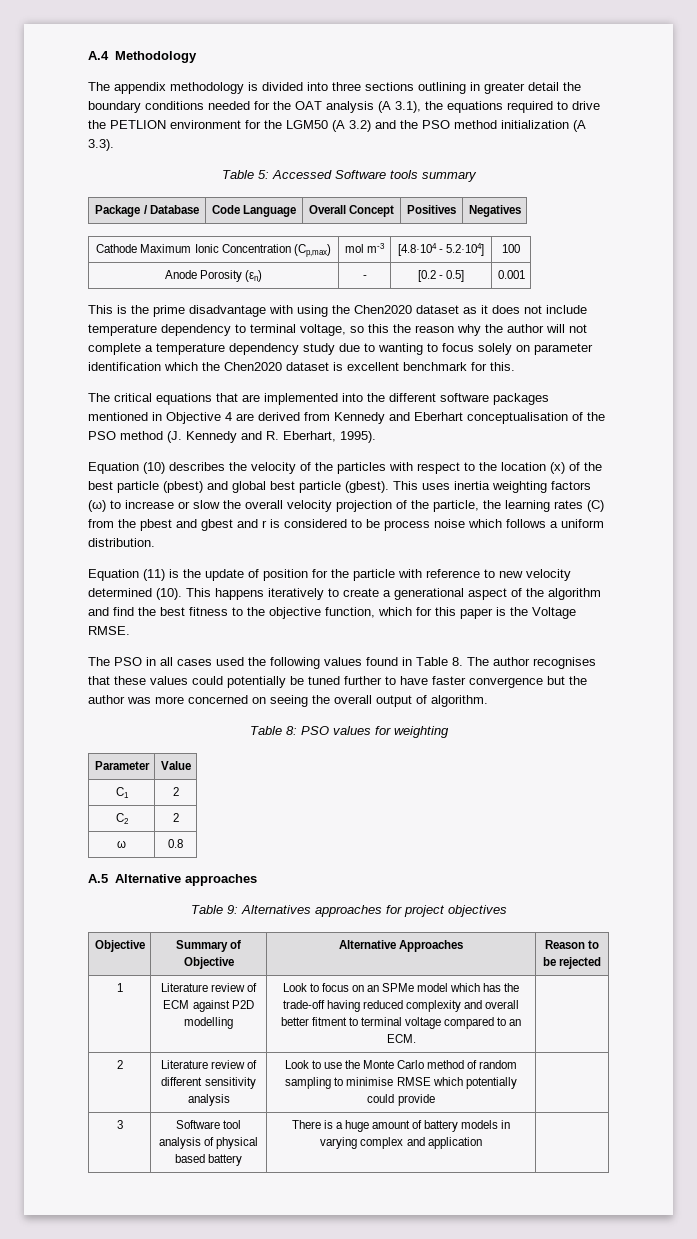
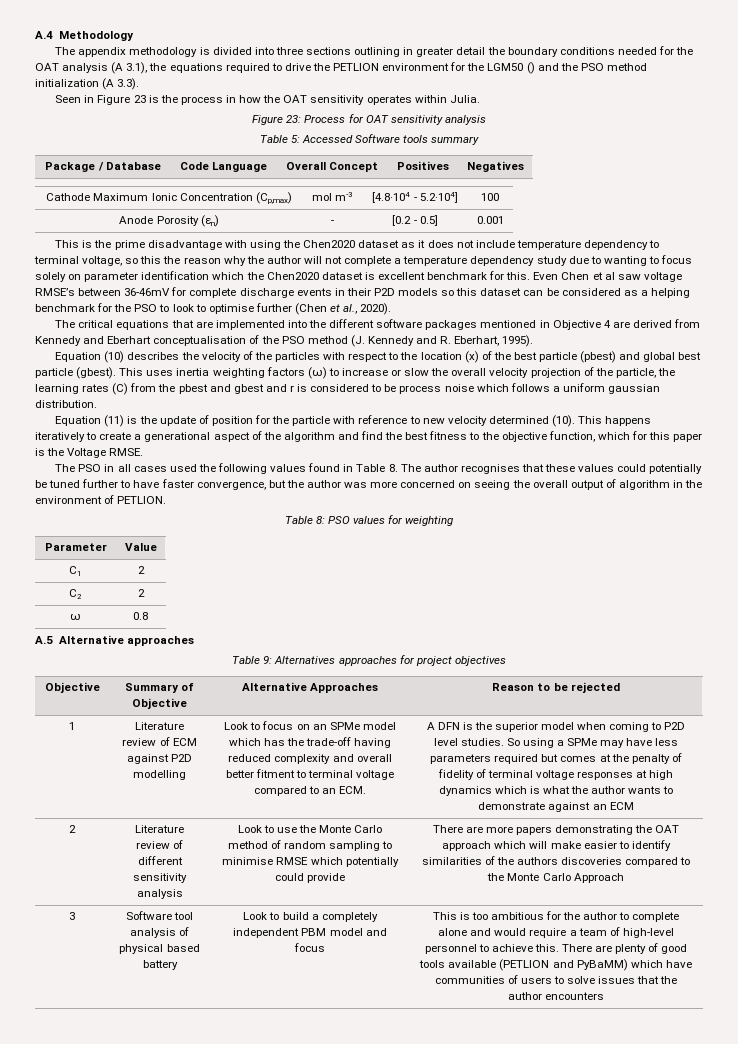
[332,120,371,132] (A 3.2) -> [526,62,535,74] ()
(114, 145) none -> [55,95,480,105] [252,114,486,125] // Seen in Figure 23 is the process in how the OAT sensitivity operates within Julia. // Figure 23: Process for OAT sensitivity analysis
(515, 366) none -> [533,272,682,282] [35,287,690,298] [35,303,392,315] Even Chen et al saw voltage RMSE’s between 36-46mV for complete discharge events in their P2D models so this dataset can be considered as a helping benchmark for the PSO to look to optimise further (Chen et al., 2020).
(604, 523) none -> [608,384,661,394] gaussian
[469,677,543,688] convergence -> [196,481,266,490] convergence,
[431,695,488,707] algorithm. -> [618,480,703,490] [35,495,167,504] algorithm in the environment of PETLION.
(416, 1038) none -> [426,722,686,732] [433,738,679,748] [430,753,682,764] [437,769,674,780] [438,786,674,796] [478,802,634,812] A DFN is the superior model when coming to P2D level studies. So using a SPMe may have less parameters required but comes at the penalty of fidelity of terminal voltage responses at high dynamics which is what the author wants to demonstrate against an ECM
(435, 1100) none -> [432,825,680,835] [442,840,671,851] [421,856,691,867] [487,873,624,883] There are more papers demonstrating the OAT approach which will make easier to identify similarities of the authors discoveries compared to the Monte Carlo Approach
[291,1120,511,1132] [320,1137,482,1149] There is a huge amount of battery models in varying complex and application | -> [243,912,378,922] [233,928,387,938] [294,943,325,952] [432,911,680,922] [438,927,674,938] [424,943,688,954] [419,959,692,971] [434,975,678,984] [507,992,605,1000] Look to build a completely independent PBM model and focus | This is too ambitious for the author to complete alone and would require a team of high-level personnel to achieve this. There are plenty of good tools available (PETLION and PyBaMM) which have communities of users to solve issues that the author encounters

